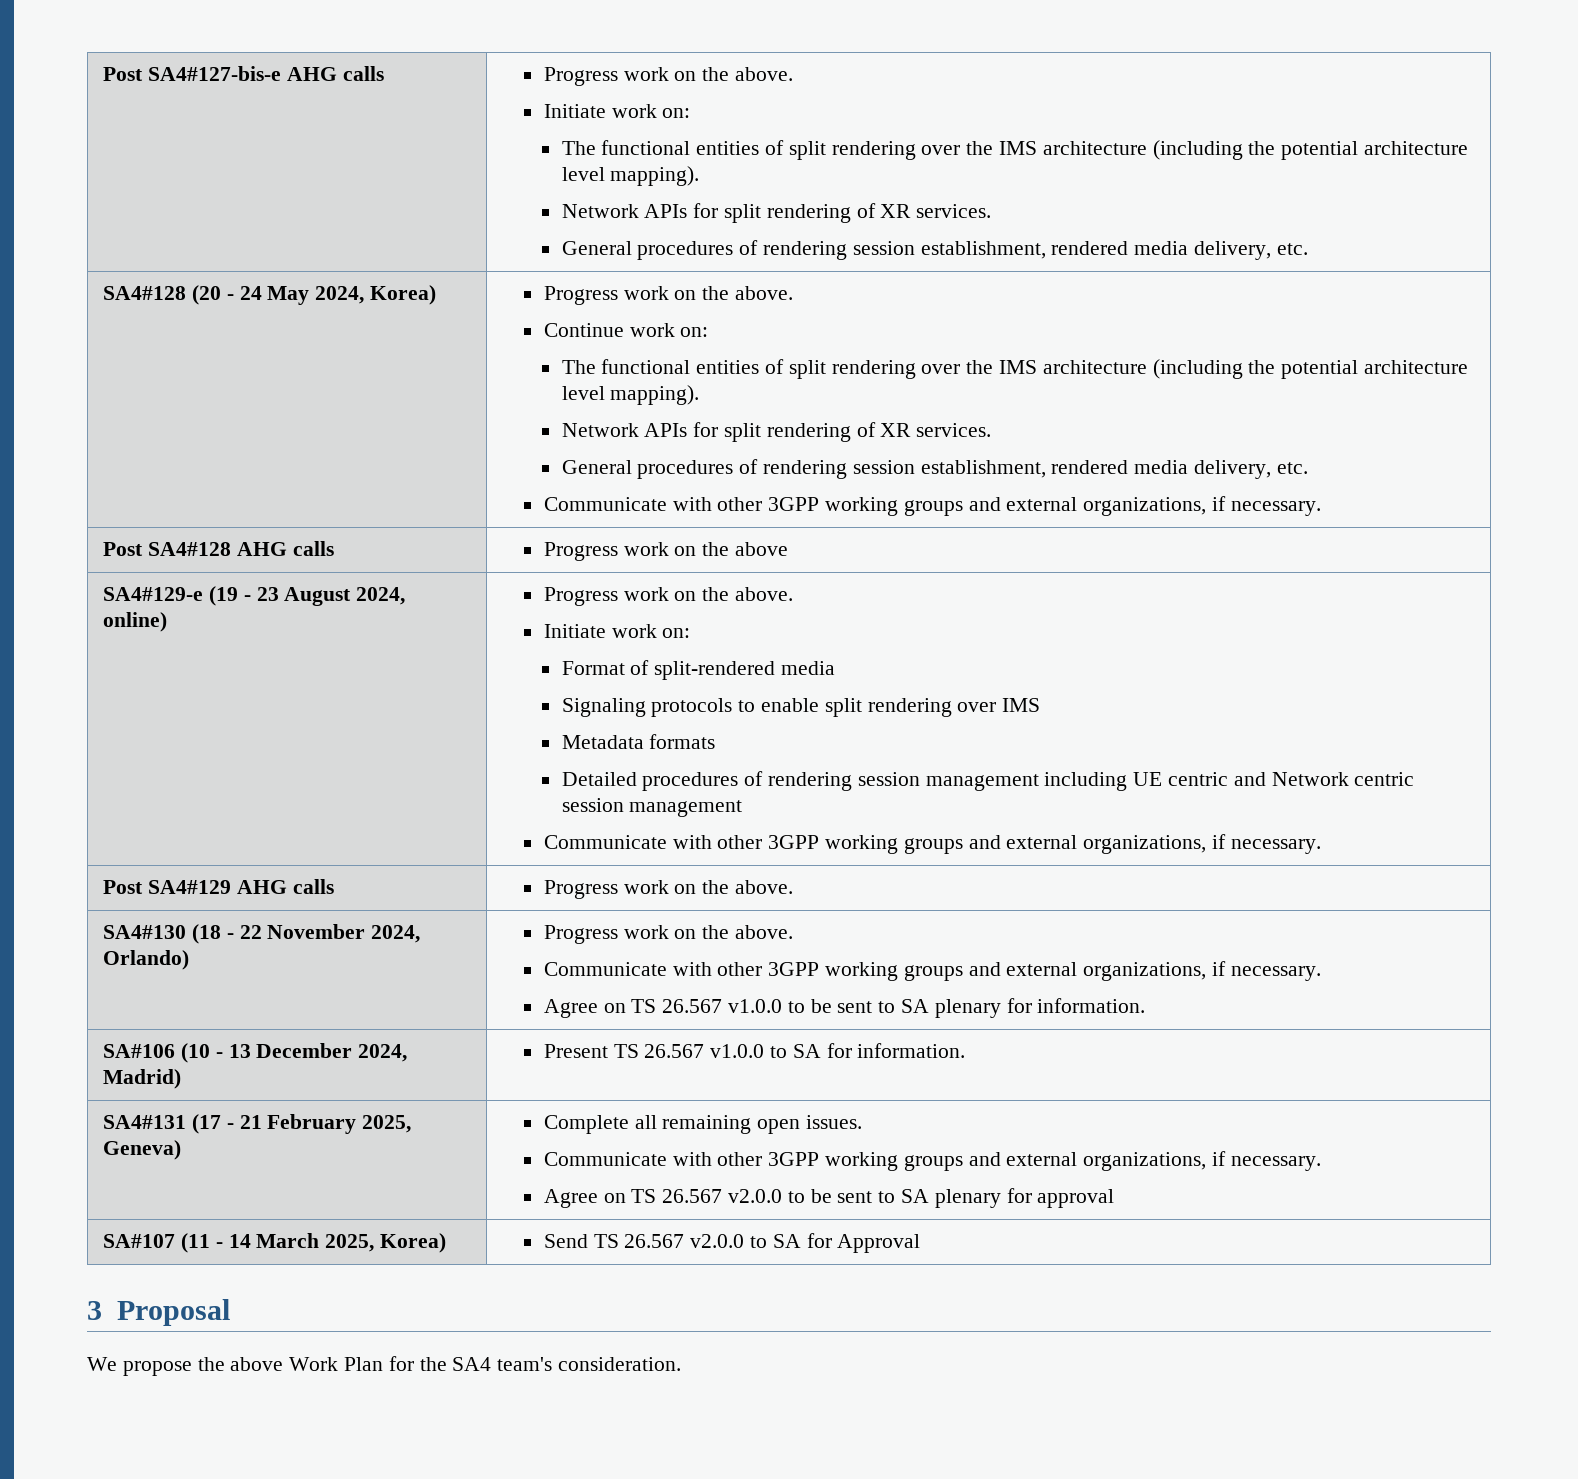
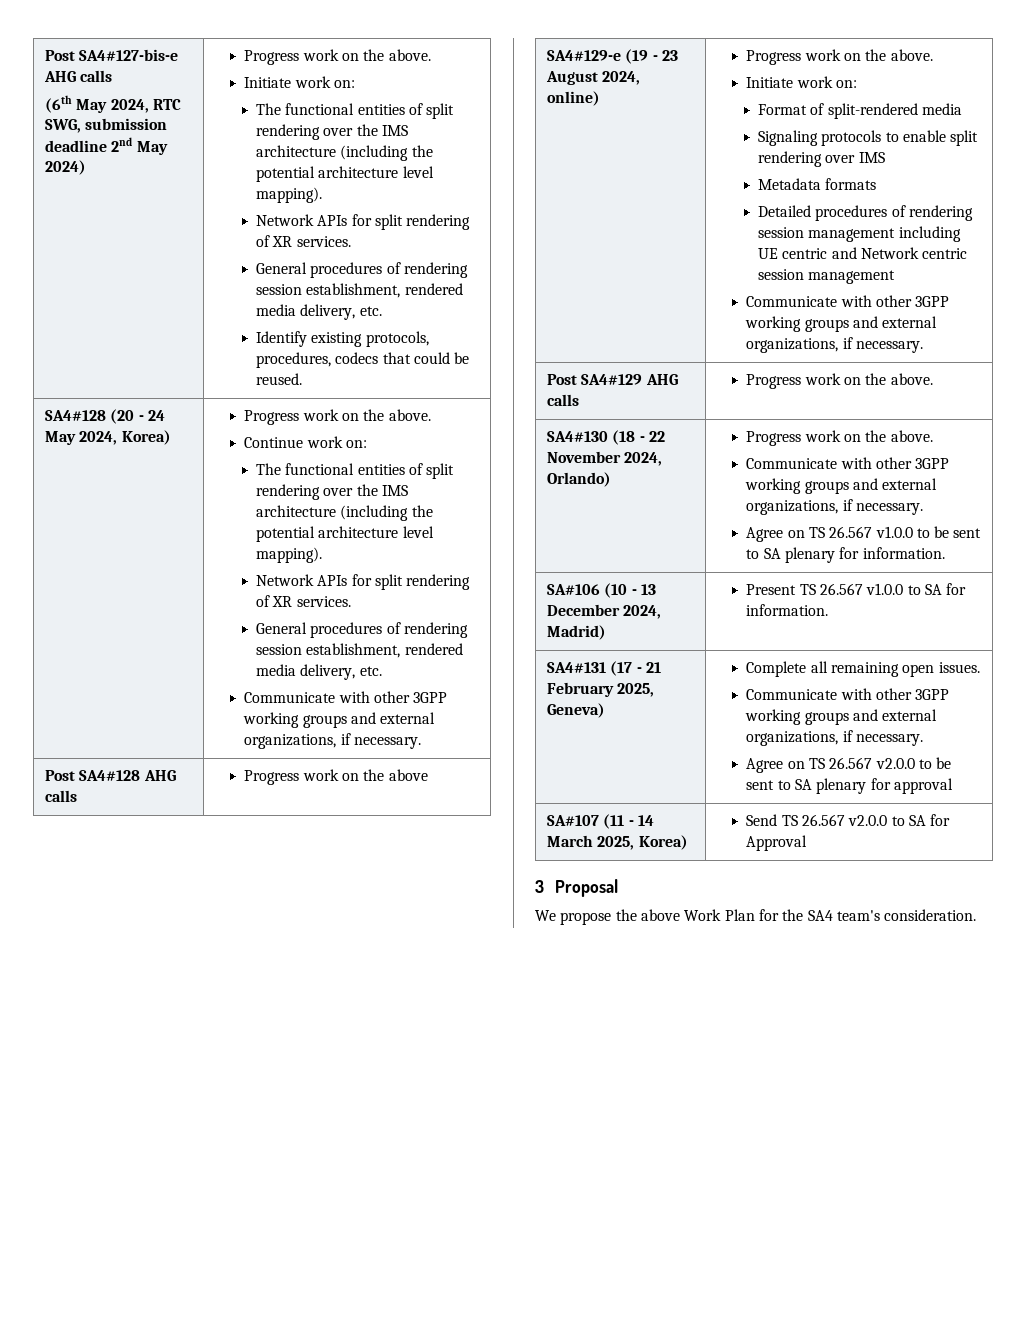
(384, 73) none -> [44,95,181,113] [44,118,168,133] [44,137,168,155] [44,160,86,175] // (6th May 2024, RTC SWG, submission deadline 2nd May 2024)
(1308, 249) none -> [255,331,429,347] [255,352,470,368] [255,373,302,385] // Identify existing protocols, procedures, codecs that could be reused.

